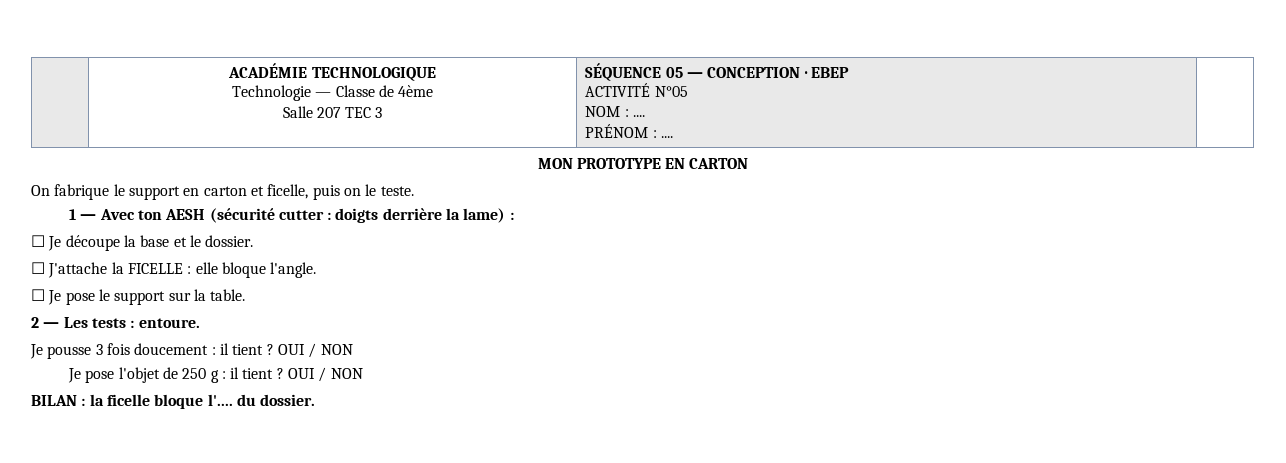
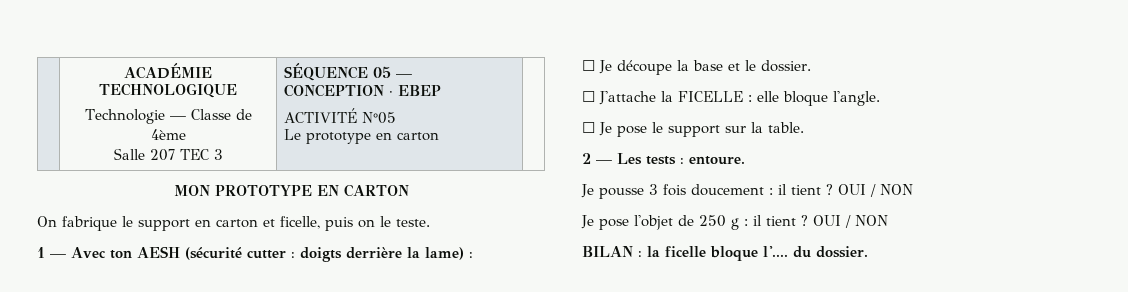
[585,106,645,117] [585,124,673,138] NOM : .... // PRÉNOM : .... -> [283,129,439,144] Le prototype en carton

